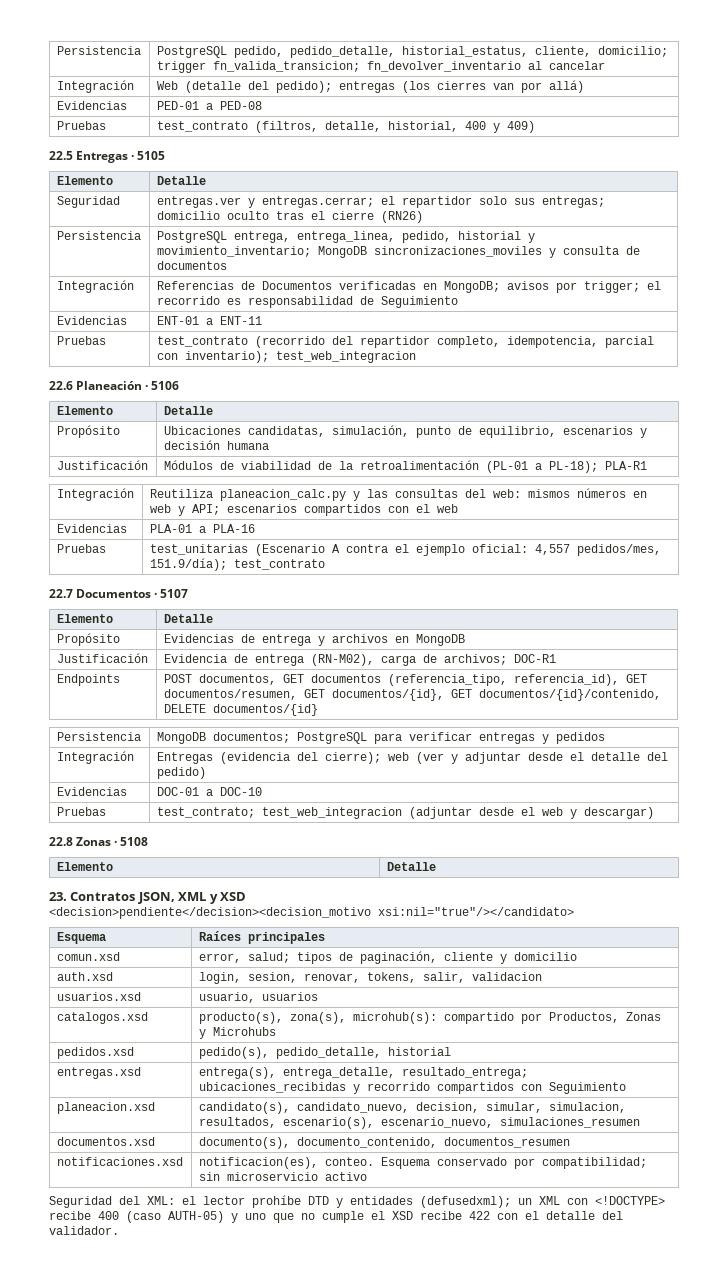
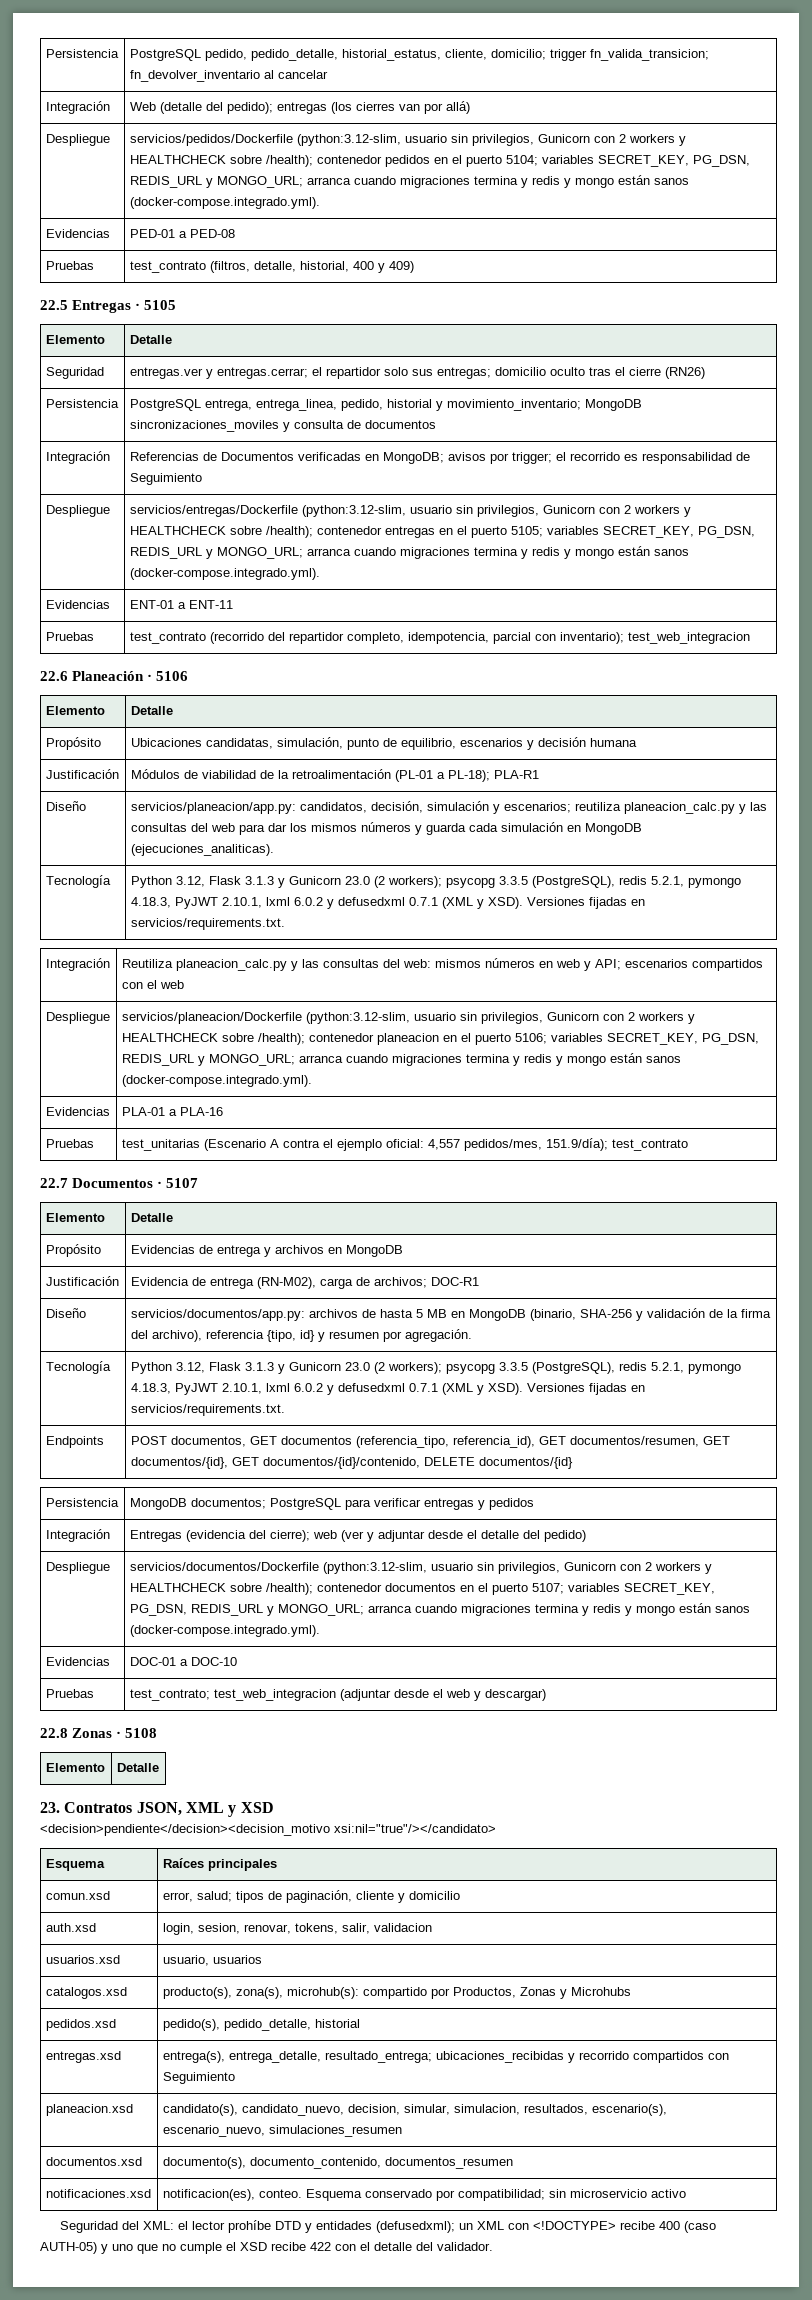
(584, 86) none -> [45,134,110,146] [129,134,686,146] [129,155,750,167] [129,175,689,188] [129,197,320,209] // Despliegue | servicios/pedidos/Dockerfile (python:3.12-slim, usuario sin privilegios, Gunicorn con 2 workers y HEALTHCHECK sobre /health); contenedor pedidos en el puerto 5104; variables SECRET_KEY, PG_DSN, REDIS_URL y MONGO_URL; arranca cuando migraciones termina y redis y mongo están sanos (docker-compose.integrado.yml).
(458, 302) none -> [45,505,110,517] [129,505,691,517] [129,526,755,538] [129,546,689,559] [129,568,320,580] // Despliegue | servicios/entregas/Dockerfile (python:3.12-slim, usuario sin privilegios, Gunicorn con 2 workers y HEALTHCHECK sobre /health); contenedor entregas en el puerto 5105; variables SECRET_KEY, PG_DSN, REDIS_URL y MONGO_URL; arranca cuando migraciones termina y redis y mongo están sanos (docker-compose.integrado.yml).
(647, 465) none -> [45,801,86,811] [130,801,767,814] [130,822,642,835] [130,844,274,856] [45,875,111,888] [130,876,741,888] [130,897,645,909] [130,918,285,930] // Diseño | servicios/planeacion/app.py: candidatos, decisión, simulación y escenarios; reutiliza planeacion_calc.py y las consultas del web para dar los mismos números y guarda cada simulación en MongoDB (ejecuciones_analiticas). // Tecnología | Python 3.12, Flask 3.1.3 y Gunicorn 23.0 (2 workers); psycopg 3.3.5 (PostgreSQL), redis 5.2.1, pymongo 4.18.3, PyJWT 2.10.1, lxml 6.0.2 y defusedxml 0.7.1 (XML y XSD). Versiones fijadas en servicios/requirements.txt.
(458, 508) none -> [45,1012,110,1024] [121,1012,695,1024] [121,1033,759,1045] [121,1053,681,1066] [121,1075,312,1087] // Despliegue | servicios/planeacion/Dockerfile (python:3.12-slim, usuario sin privilegios, Gunicorn con 2 workers y HEALTHCHECK sobre /health); contenedor planeacion en el puerto 5106; variables SECRET_KEY, PG_DSN, REDIS_URL y MONGO_URL; arranca cuando migraciones termina y redis y mongo están sanos (docker-compose.integrado.yml).
(556, 658) none -> [45,1308,86,1318] [130,1308,771,1321] [130,1329,472,1342] [45,1361,111,1374] [130,1362,741,1374] [130,1383,645,1395] [130,1404,285,1416] // Diseño | servicios/documentos/app.py: archivos de hasta 5 MB en MongoDB (binario, SHA-256 y validación de la firma del archivo), referencia {tipo, id} y resumen por agregación. // Tecnología | Python 3.12, Flask 3.1.3 y Gunicorn 23.0 (2 workers); psycopg 3.3.5 (PostgreSQL), redis 5.2.1, pymongo 4.18.3, PyJWT 2.10.1, lxml 6.0.2 y defusedxml 0.7.1 (XML y XSD). Versiones fijadas en servicios/requirements.txt.
(206, 773) none -> [45,1562,110,1574] [129,1562,712,1574] [129,1583,715,1595] [129,1603,750,1616] [129,1625,320,1637] // Despliegue | servicios/documentos/Dockerfile (python:3.12-slim, usuario sin privilegios, Gunicorn con 2 workers y HEALTHCHECK sobre /health); contenedor documentos en el puerto 5107; variables SECRET_KEY, PG_DSN, REDIS_URL y MONGO_URL; arranca cuando migraciones termina y redis y mongo están sanos (docker-compose.integrado.yml).

